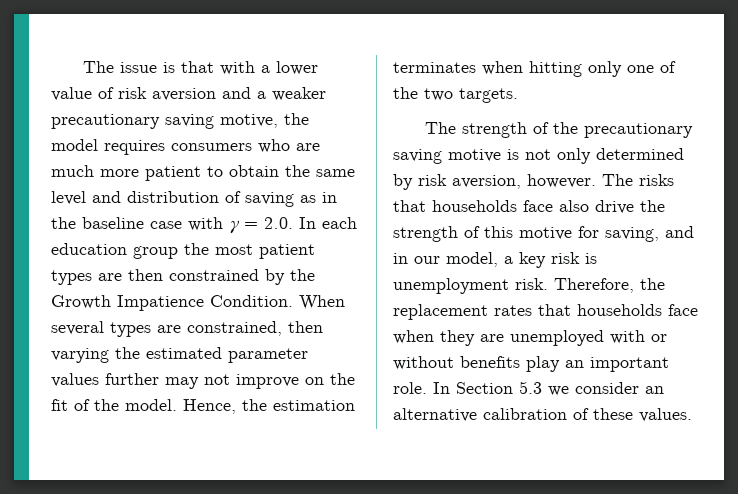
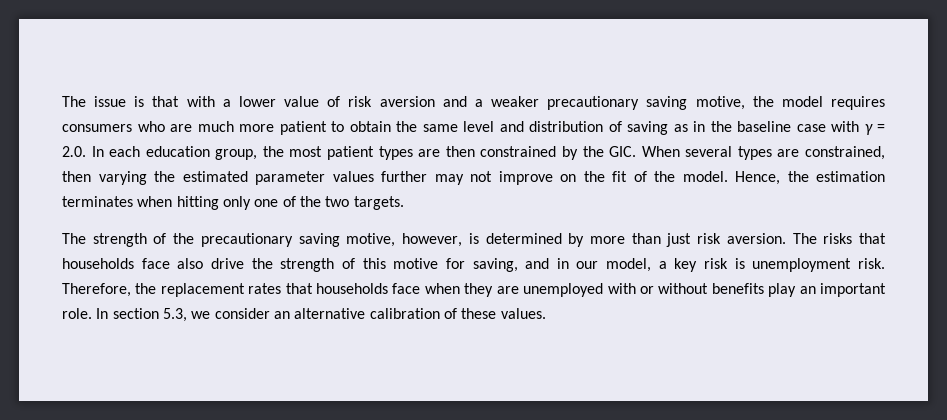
[133,246,178,259] group -> [215,149,258,160] group,
[51,295,293,311] Growth Impatience Condition. -> [609,146,637,157] GIC.
[448,148,684,164] [393,174,596,190] motive is not only determined by risk aversion, however. -> [346,233,786,247] motive, however, is determined by more than just risk aversion.
[456,381,542,394] Section 5.3 -> [112,308,187,322] section 5.3,

